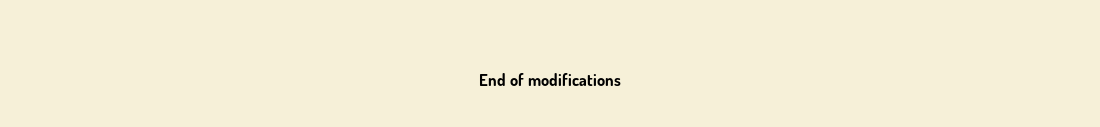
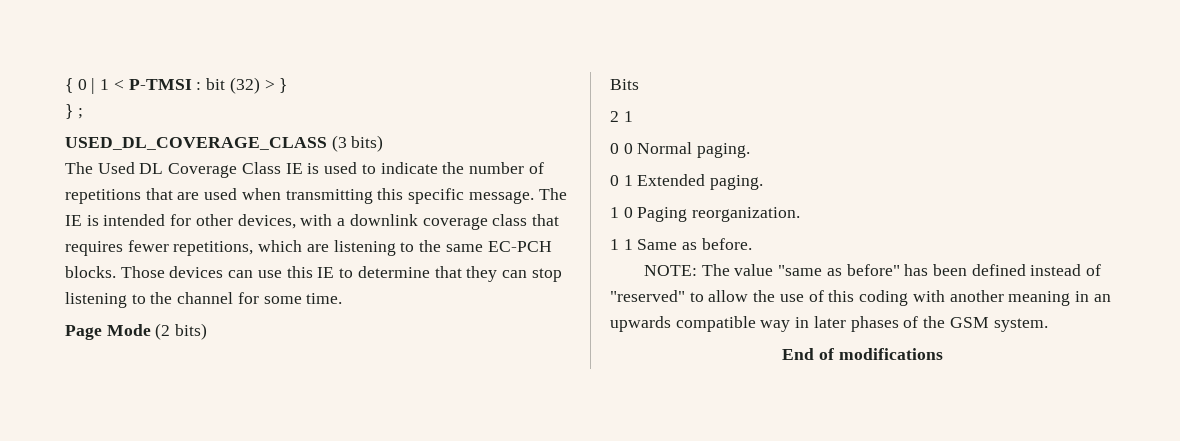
(478, 79) none -> [65,77,288,94] [65,104,83,119] [65,135,384,152] [65,162,544,178] [65,188,567,204] [65,214,559,230] [65,240,552,256] [65,266,562,282] [65,292,343,308] [65,323,208,340] [610,79,639,90] [610,111,633,122] [610,142,751,158] [610,174,764,190] [610,207,801,222] [610,238,752,250] [643,264,1102,276] [610,290,1111,306] [610,316,1048,332] { 0 | 1 < P-TMSI : bit (32) > } // } ; // USED_DL_COVERAGE_CLASS (3 bits) // The Used DL Coverage Class IE is used to indicate the number of repetitions that are used when transmitting this specific message. The IE is intended for other devices, with a downlink coverage class that requires fewer repetitions, which are listening to the same EC-PCH blocks. Those devices can use this IE to determine that they can stop listening to the channel for some time. // Page Mode (2 bits) // Bits // 2 1 // 0 0 Normal paging. // 0 1 Extended paging. // 1 0 Paging reorganization. // 1 1 Same as before. // NOTE: The value "same as before" has been defined instead of "reserved" to allow the use of this coding with another meaning in an upwards compatible way in later phases of the GSM system. //

